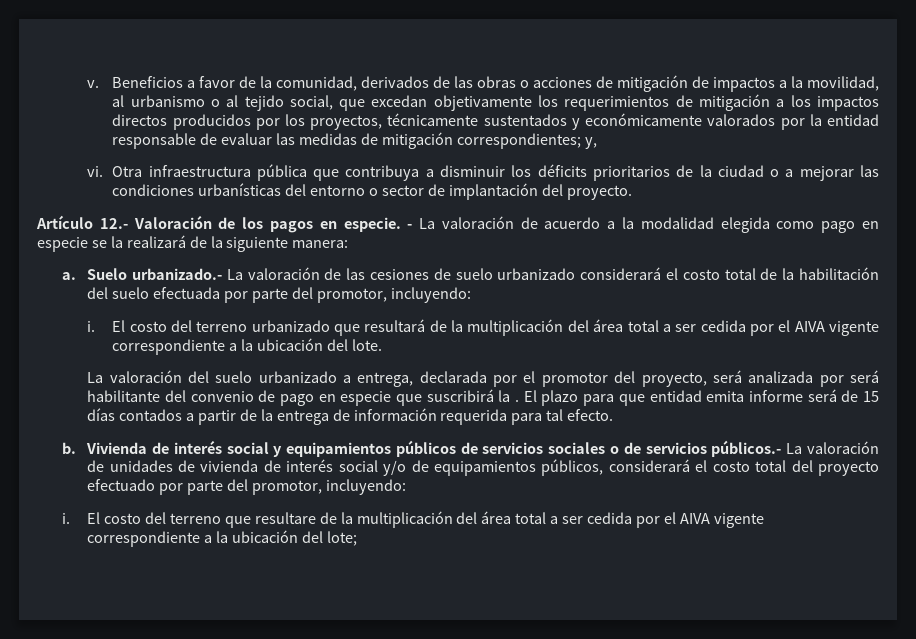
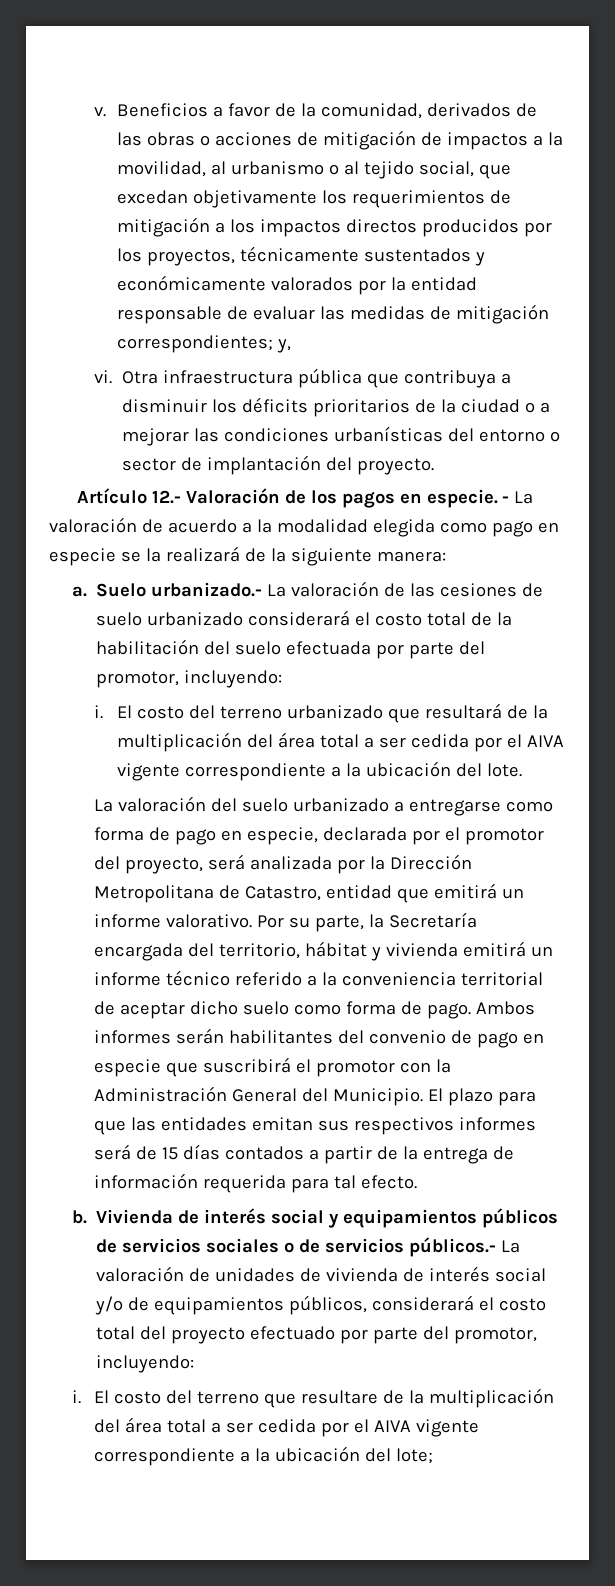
[357,372,414,387] entrega, -> [409,799,554,816] [94,827,319,845] entregarse como forma de pago en especie,
[850,370,880,383] [87,390,161,402] será habilitante -> [370,854,473,870] [94,883,525,903] [94,912,478,932] [94,941,554,961] [94,970,544,986] [94,1001,536,1019] [94,1028,334,1044] la Dirección Metropolitana de Catastro, entidad que emitirá un informe valorativo. Por su parte, la Secretaría encargada del territorio, hábitat y vivienda emitirá un informe técnico referido a la conveniencia territorial de aceptar dicho suelo como forma de pago. Ambos informes serán habilitantes
[498,390,803,406] la . El plazo para que entidad emita informe -> [296,1059,452,1077] [94,1086,537,1106] [94,1117,537,1135] el promotor con la Administración General del Municipio. El plazo para que las entidades emitan sus respectivos informes

